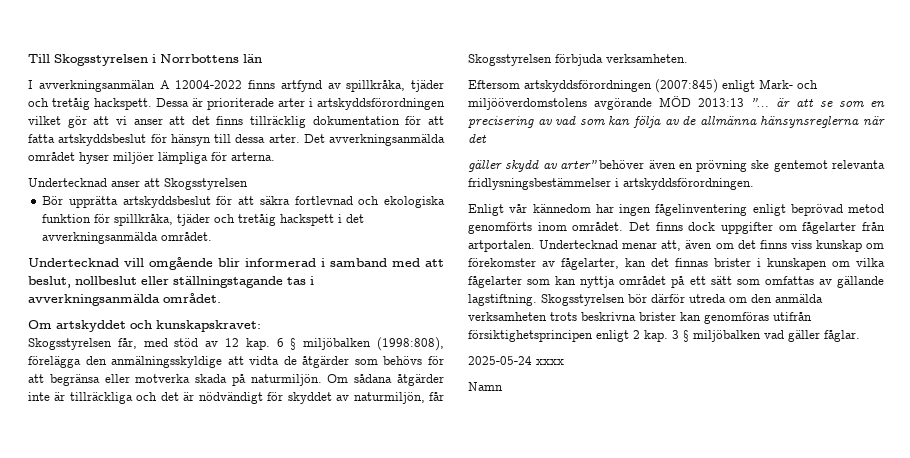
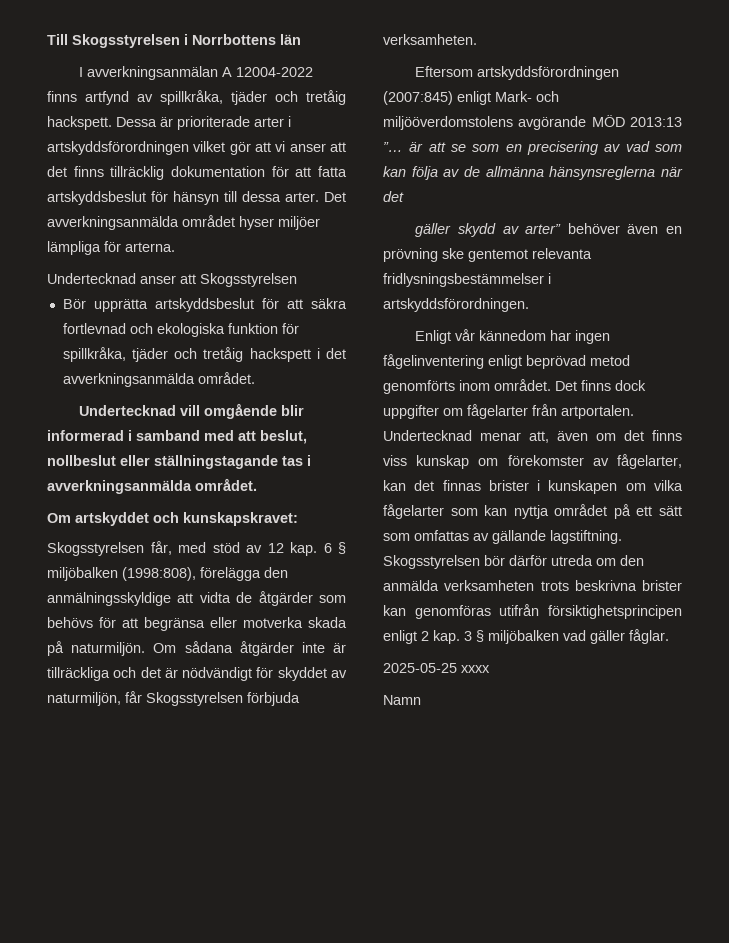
[468,356,532,365] 2025-05-24 -> [383,663,457,673] 2025-05-25

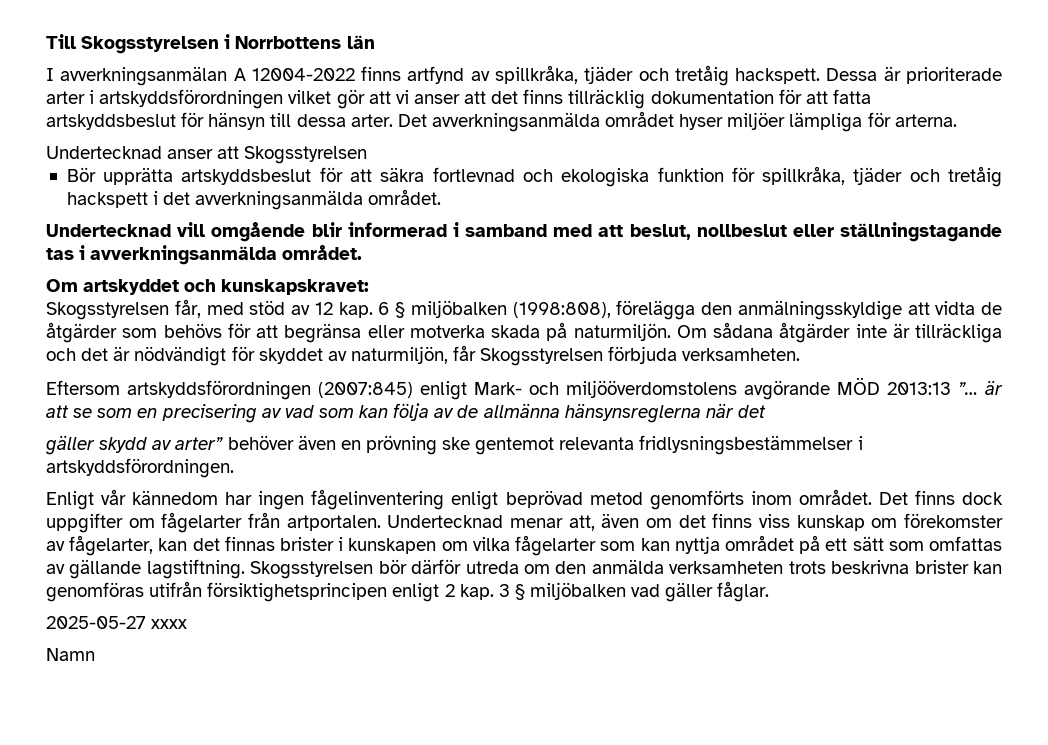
[383,663,457,673] 2025-05-25 -> [46,616,146,629] 2025-05-27

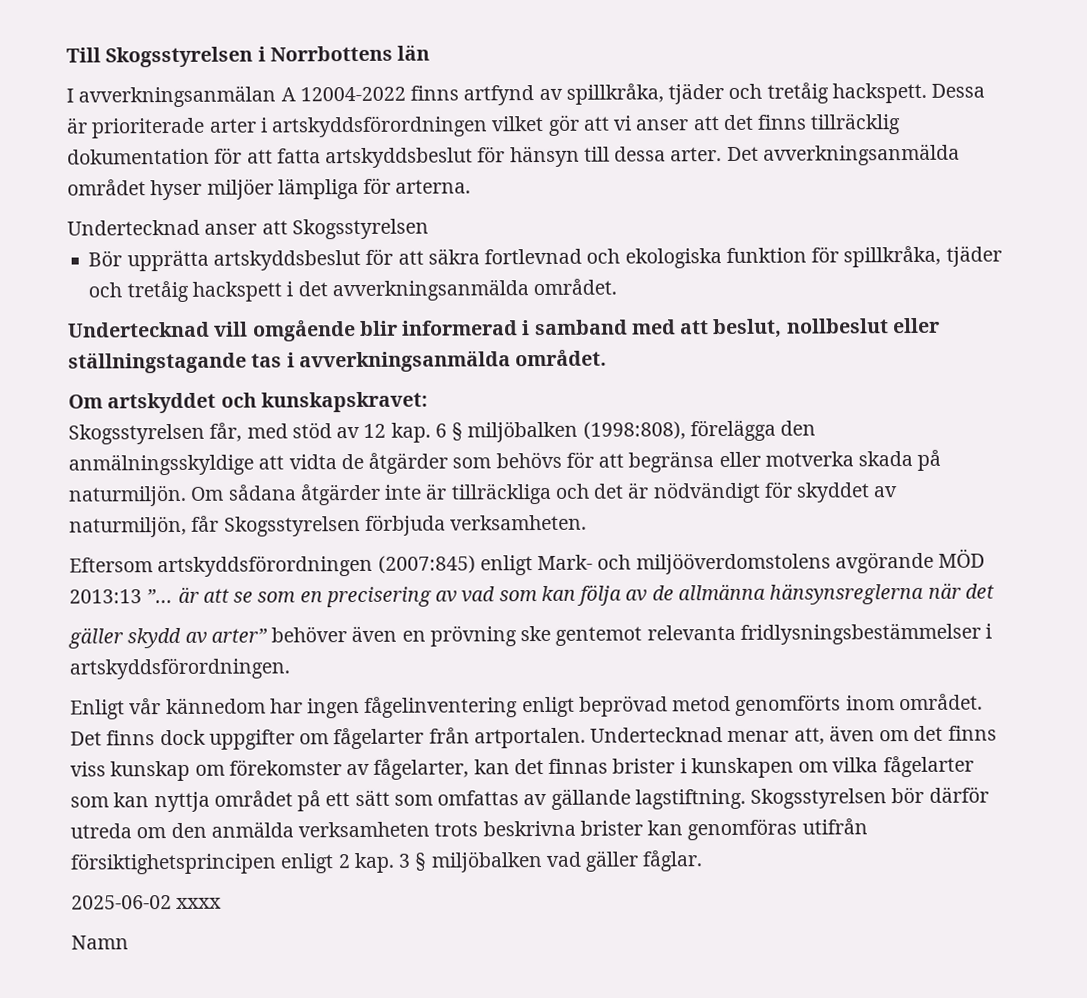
[46,616,146,629] 2025-05-27 -> [71,895,172,910] 2025-06-02

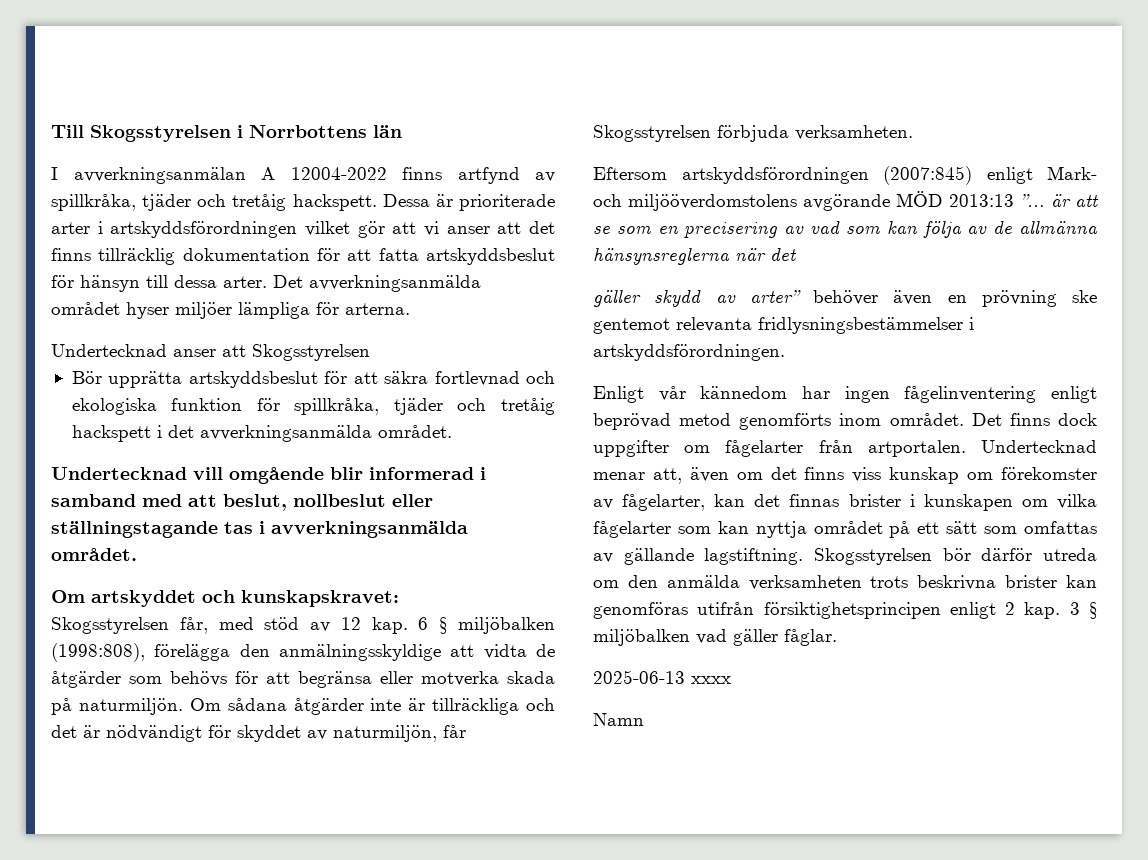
[71,895,172,910] 2025-06-02 -> [593,670,685,684] 2025-06-13

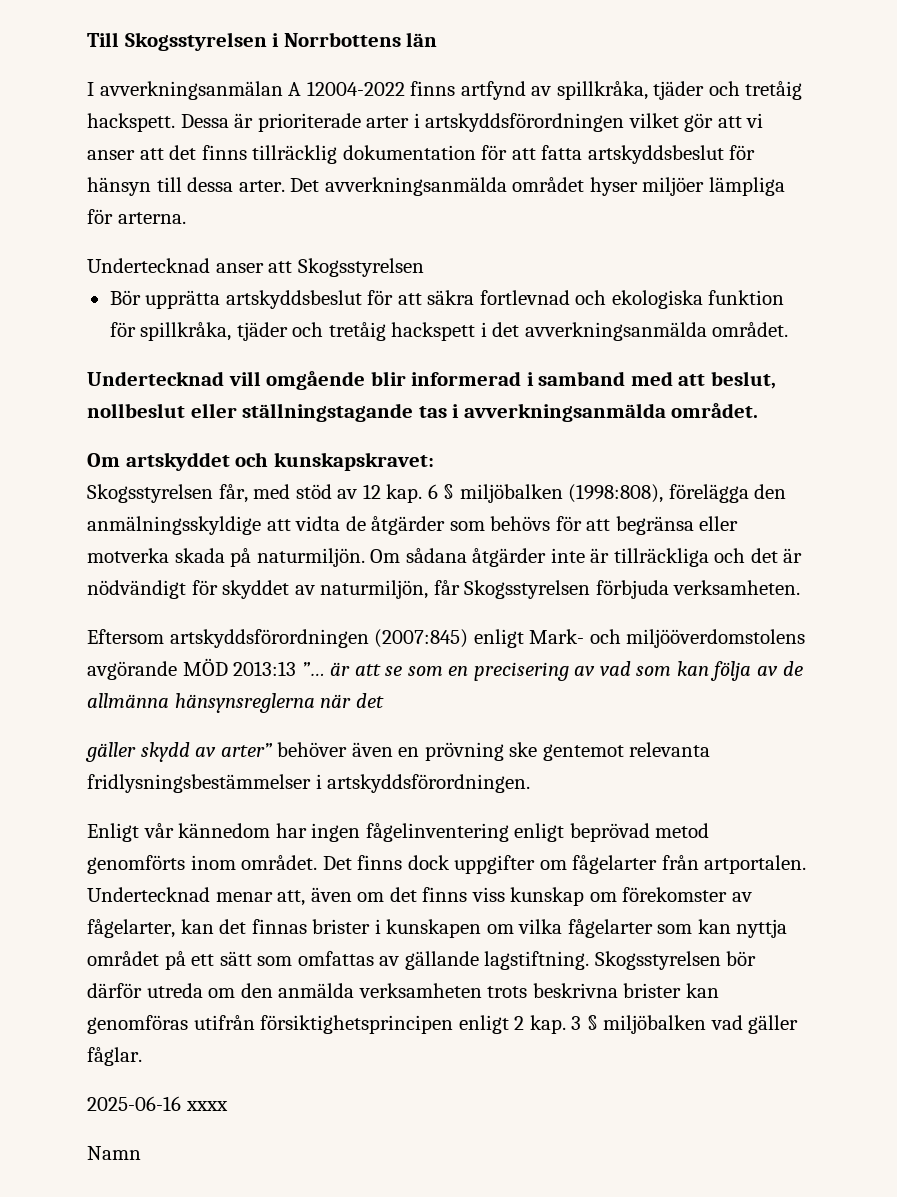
[593,670,685,684] 2025-06-13 -> [87,1096,181,1111] 2025-06-16

